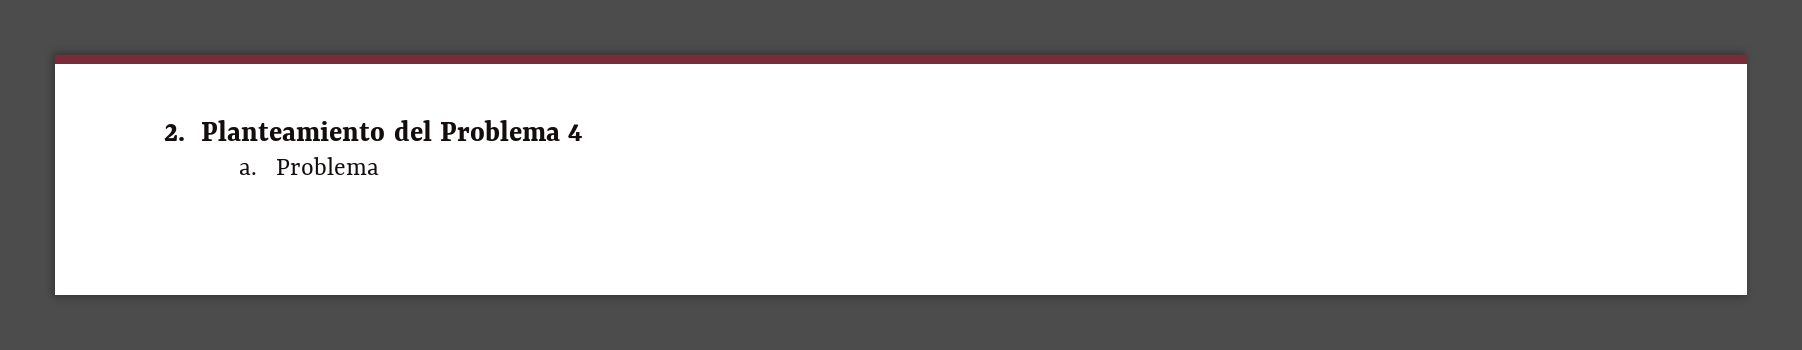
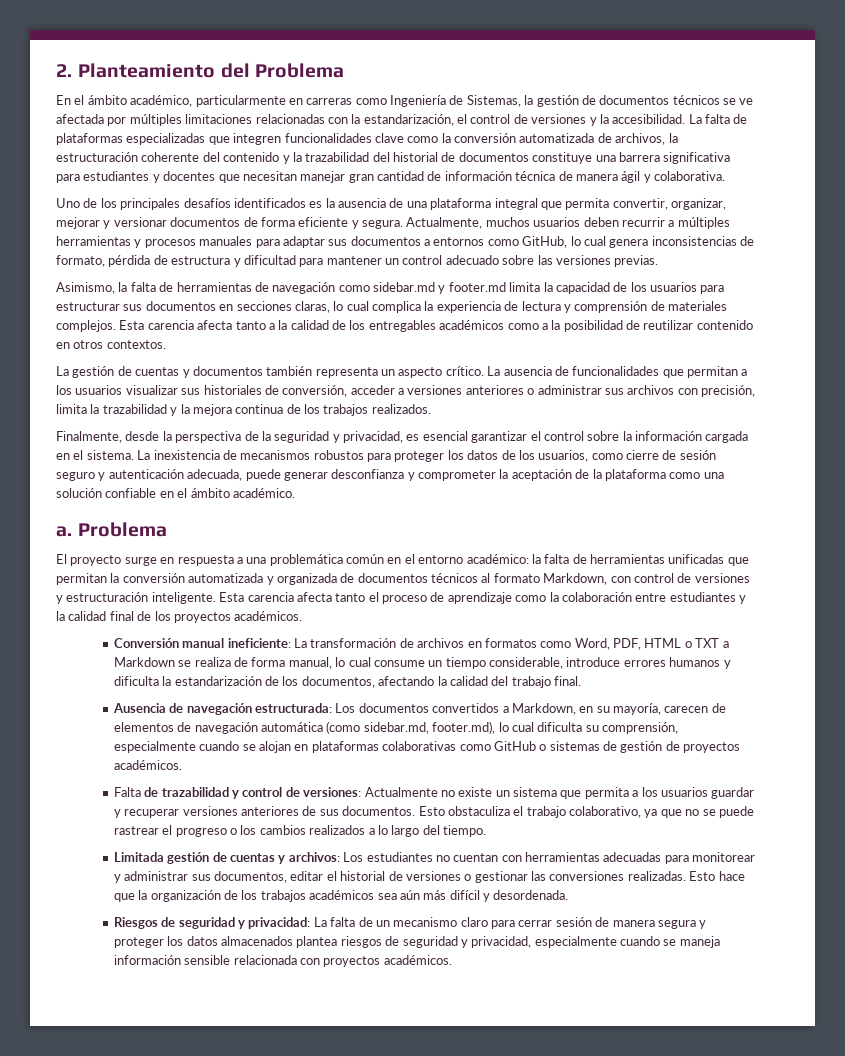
[568,124,583,141] [238,157,380,175] 4 // a. Problema -> [56,95,754,107] [56,114,748,126] [56,133,678,145] [56,152,731,164] [56,171,725,183] [56,198,726,210] [56,217,730,229] [56,236,754,248] [56,255,659,267] [56,282,725,294] [56,301,727,313] [56,320,753,332] [56,340,166,349] [56,366,748,378] [56,385,755,397] [56,404,431,416] [56,431,749,443] [56,450,716,462] [56,469,724,481] [56,488,295,498] [56,522,168,537] [56,554,749,566] [56,573,750,585] [56,592,746,604] [56,611,303,623] [113,638,729,650] [113,657,731,669] [113,676,582,688] [112,703,726,715] [113,721,679,734] [113,741,741,753] [113,760,182,770] [113,787,755,799] [113,806,754,818] [113,825,487,837] [113,852,756,864] [113,871,745,883] [113,890,569,902] [113,917,707,929] [113,936,720,948] [113,955,452,967] // En el ámbito académico, particularmente en carreras como Ingeniería de Sistemas, la gestión de documentos técnicos se ve afectada por múltiples limitaciones relacionadas con la estandarización, el control de versiones y la accesibilidad. La falta de plataformas especializadas que integren funcionalidades clave como la conversión automatizada de archivos, la estructuración coherente del contenido y la trazabilidad del historial de documentos constituye una barrera significativa para estudiantes y docentes que necesitan manejar gran cantidad de información técnica de manera ágil y colaborativa. // Uno de los principales desafíos identificados es la ausencia de una plataforma integral que permita convertir, organizar, mejorar y versionar documentos de forma eficiente y segura. Actualmente, muchos usuarios deben recurrir a múltiples herramientas y procesos manuales para adaptar sus documentos a entornos como GitHub, lo cual genera inconsistencias de formato, pérdida de estructura y dificultad para mantener un control adecuado sobre las versiones previas. // Asimismo, la falta de herramientas de navegación como sidebar.md y footer.md limita la capacidad de los usuarios para estructurar sus documentos en secciones claras, lo cual complica la experiencia de lectura y comprensión de materiales complejos. Esta carencia afecta tanto a la calidad de los entregables académicos como a la posibilidad de reutilizar contenido en otros contextos. // La gestión de cuentas y documentos también representa un aspecto crítico. La ausencia de funcionalidades que permitan a los usuarios visualizar sus historiales de conversión, acceder a versiones anteriores o administrar sus archivos con precisión, limita la trazabilidad y la mejora continua de los trabajos realizados. // Finalmente, desde la perspectiva de la seguridad y privacidad, es esencial garantizar el control sobre la información cargada en el sistema. La inexistencia de mecanismos robustos para proteger los datos de los usuarios, como cierre de sesión seguro y autenticación adecuada, puede generar desconfianza y comprometer la aceptación de la plataforma como una solución confiable en el ámbito académico. // a. Problema // El proyecto surge en respuesta a una problemática común en el entorno académico: la falta de herramientas unificadas que permitan la conversión automatizada y organizada de documentos técnicos al formato Markdown, con control de versiones y estructuración inteligente. Esta carencia afecta tanto el proceso de aprendizaje como la colaboración entre estudiantes y la calidad final de los proyectos académicos. // Conversión manual ineficiente: La transformación de archivos en formatos como Word, PDF, HTML o TXT a Markdown se realiza de forma manual, lo cual consume un tiempo considerable, introduce errores humanos y dificulta la estandarización de los documentos, afectando la calidad del trabajo final. // Ausencia de navegación estructurada: Los documentos convertidos a Markdown, en su mayoría, carecen de elementos de navegación automática (como sidebar.md, footer.md), lo cual dificulta su comprensión, especialmente cuando se alojan en plataformas colaborativas como GitHub o sistemas de gestión de proyectos académicos. // Falta de trazabilidad y control de versiones: Actualmente no existe un sistema que permita a los usuarios guardar y recuperar versiones anteriores de sus documentos. Esto obstaculiza el trabajo colaborativo, ya que no se puede rastrear el progreso o los cambios realizados a lo largo del tiempo. // Limitada gestión de cuentas y archivos: Los estudiantes no cuentan con herramientas adecuadas para monitorear y administrar sus documentos, editar el historial de versiones o gestionar las conversiones realizadas. Esto hace que la organización de los trabajos académicos sea aún más difícil y desordenada. // Riesgos de seguridad y privacidad: La falta de un mecanismo claro para cerrar sesión de manera segura y proteger los datos almacenados plantea riesgos de seguridad y privacidad, especialmente cuando se maneja información sensible relacionada con proyectos académicos.

